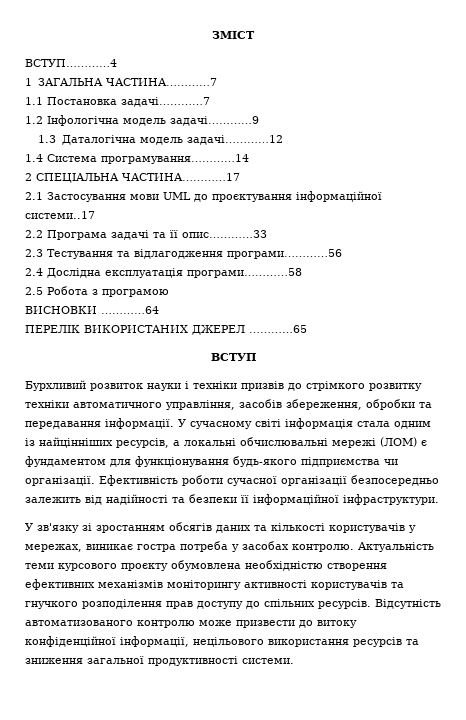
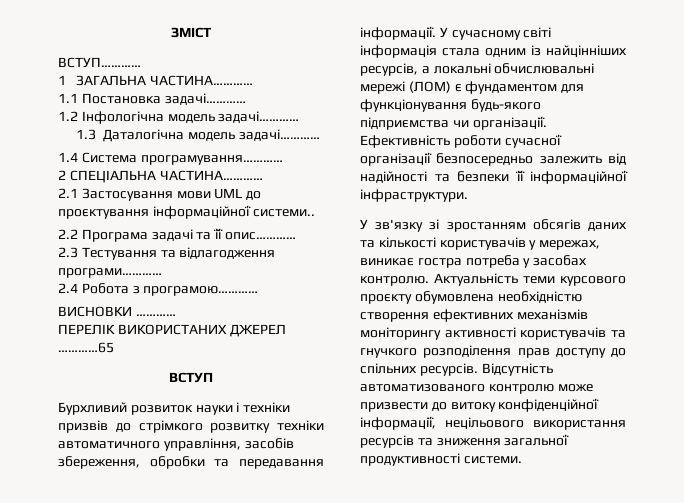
[25,59,117,67] ВСТУП…………4 -> [58,57,141,68] ВСТУП…………
[106,78,218,86] ЧАСТИНА…………7 -> [149,75,253,86] ЧАСТИНА…………
[121,97,210,107] задачі…………7 -> [164,93,246,105] задачі…………
[170,116,259,126] задачі…………9 -> [218,111,300,123] задачі…………
[186,135,283,145] задачі…………12 -> [238,129,320,141] задачі…………
[101,154,249,164] програмування…………14 -> [140,155,283,165] програмування…………
[122,173,240,181] ЧАСТИНА…………17 -> [159,170,263,181] ЧАСТИНА…………
[25,211,95,219] системи..17 -> [252,209,315,217] системи..
[182,230,267,238] опис…………33 -> [224,232,296,240] опис…………
[227,249,342,259] програми…………56 -> [58,268,162,278] програми…………
[47,268,302,278] [25,287,43,295] Дослідна експлуатація програми…………58 // 2.5 -> (78, 288) none
[102,289,169,297] програмою -> [143,286,259,296] програмою…………
[101,306,159,314] …………64 -> [135,314,176,316] …………

